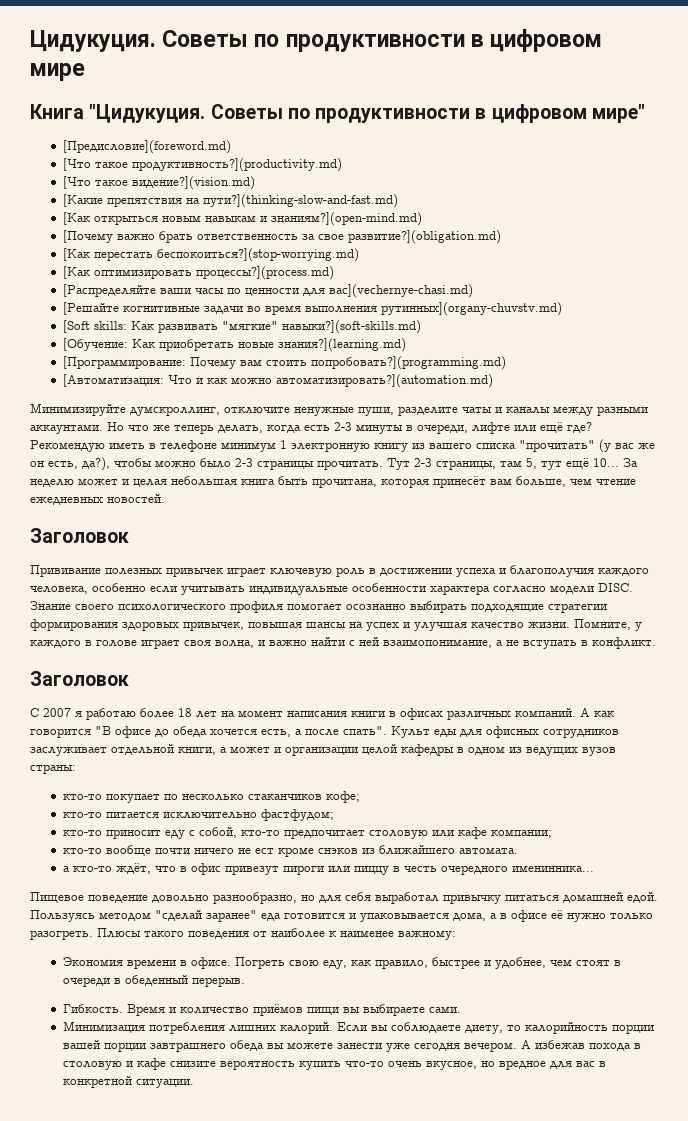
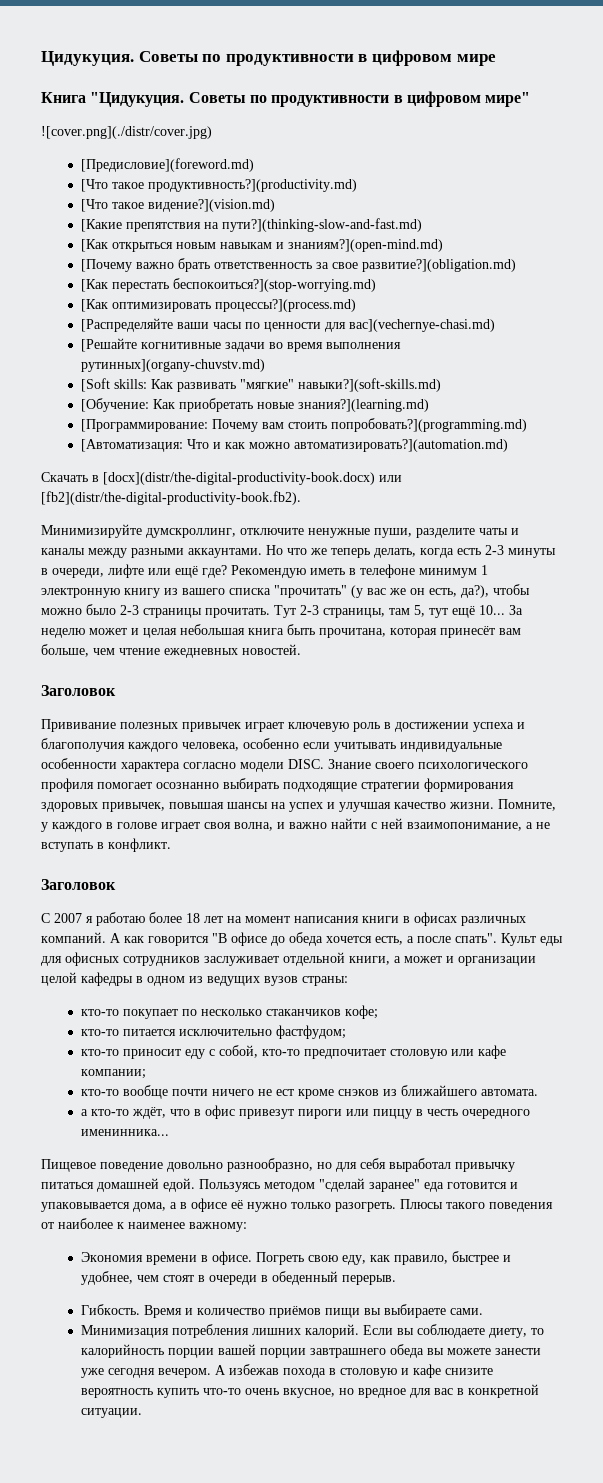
(645, 113) none -> [41,126,212,139] // ![cover.png](./distr/cover.jpg)
(493, 381) none -> [41,472,402,485] [41,491,301,505] // Скачать в [docx](distr/the-digital-productivity-book.docx) или [fb2](distr/the-digital-productivity-book.fb2).

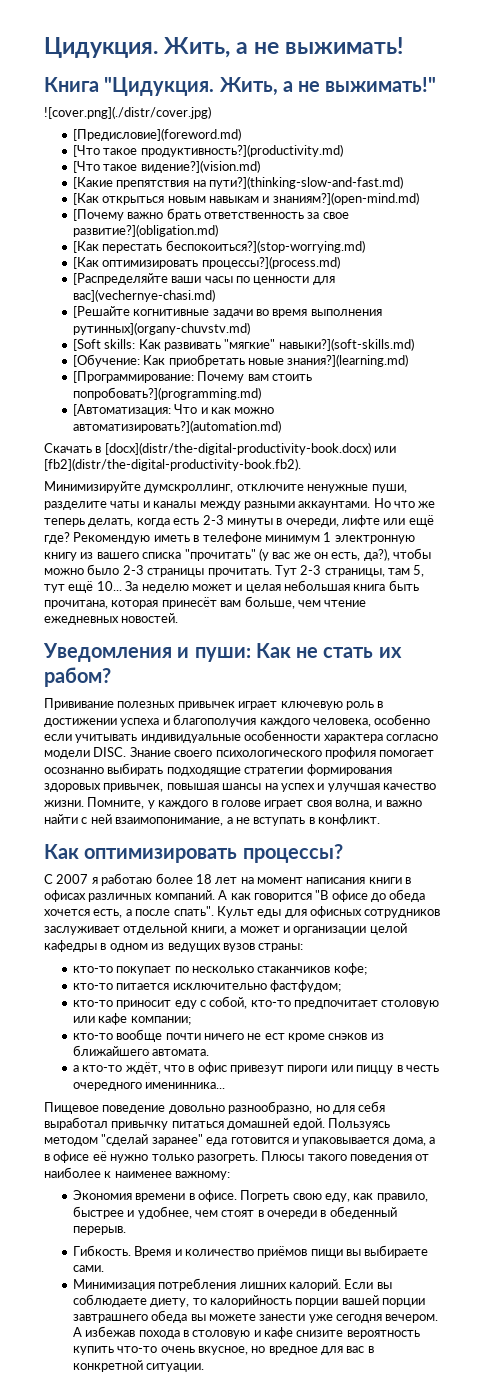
[41,50,496,66] [41,91,531,107] Цидукуция. Советы по продуктивности в цифровом мире // Книга "Цидукуция. Советы по продуктивности в цифровом мире" -> [44,37,404,58] [44,77,437,96] Цидукция. Жить, а не выжимать! // Книга "Цидукция. Жить, а не выжимать!"
[41,685,116,696] Заголовок -> [43,643,402,662] [44,667,111,687] Уведомления и пуши: Как не стать их рабом?
[41,879,116,890] Заголовок -> [44,844,343,863] Как оптимизировать процессы?

